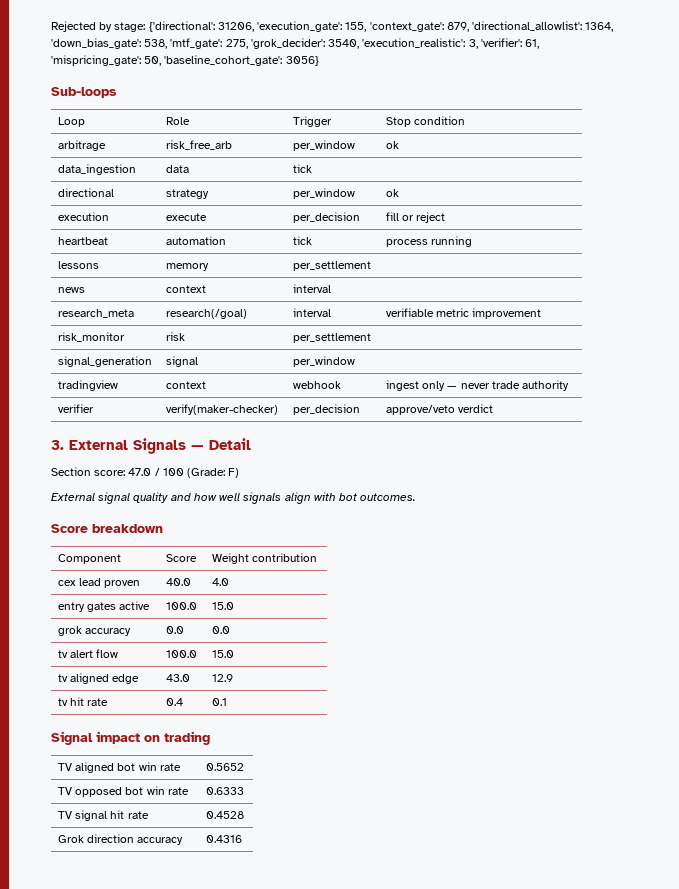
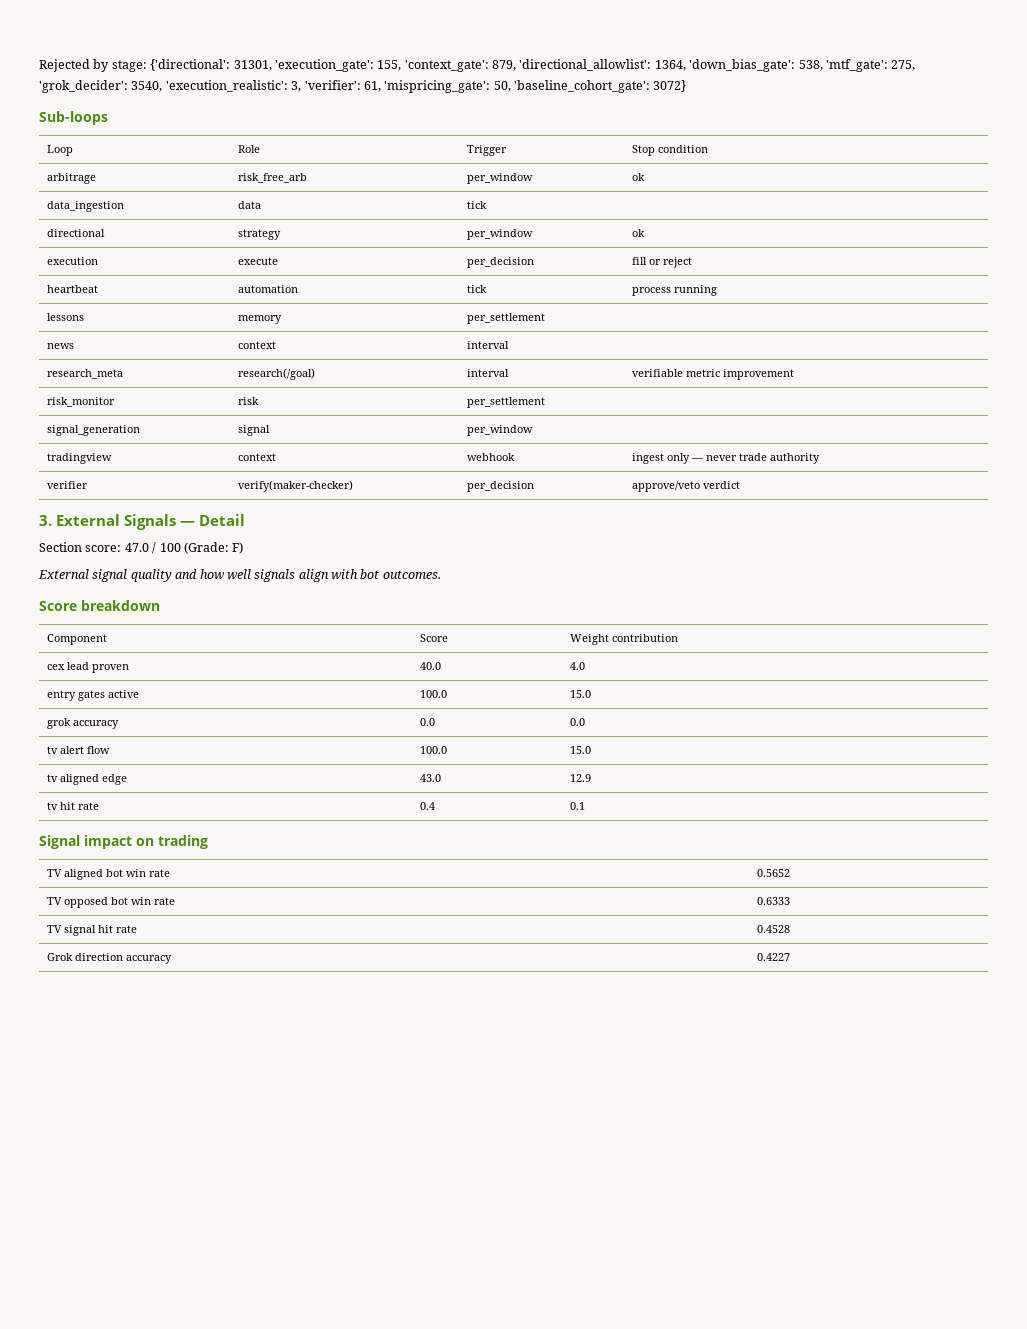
[217,22,254,32] 31206, -> [233,60,272,71] 31301,
[285,56,319,66] 3056} -> [653,80,687,92] 3072}
[205,835,242,843] 0.4316 -> [756,953,790,961] 0.4227

